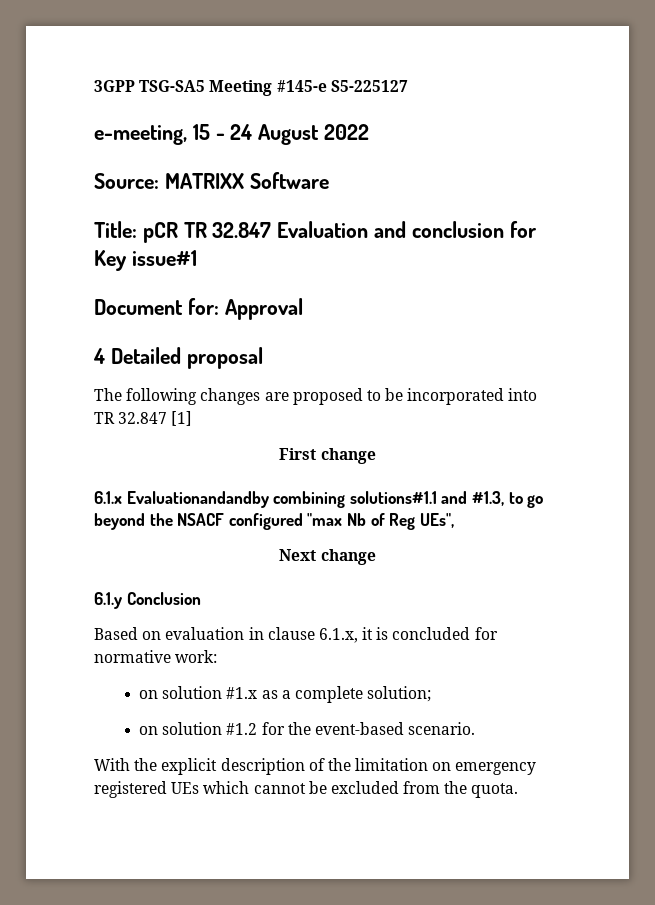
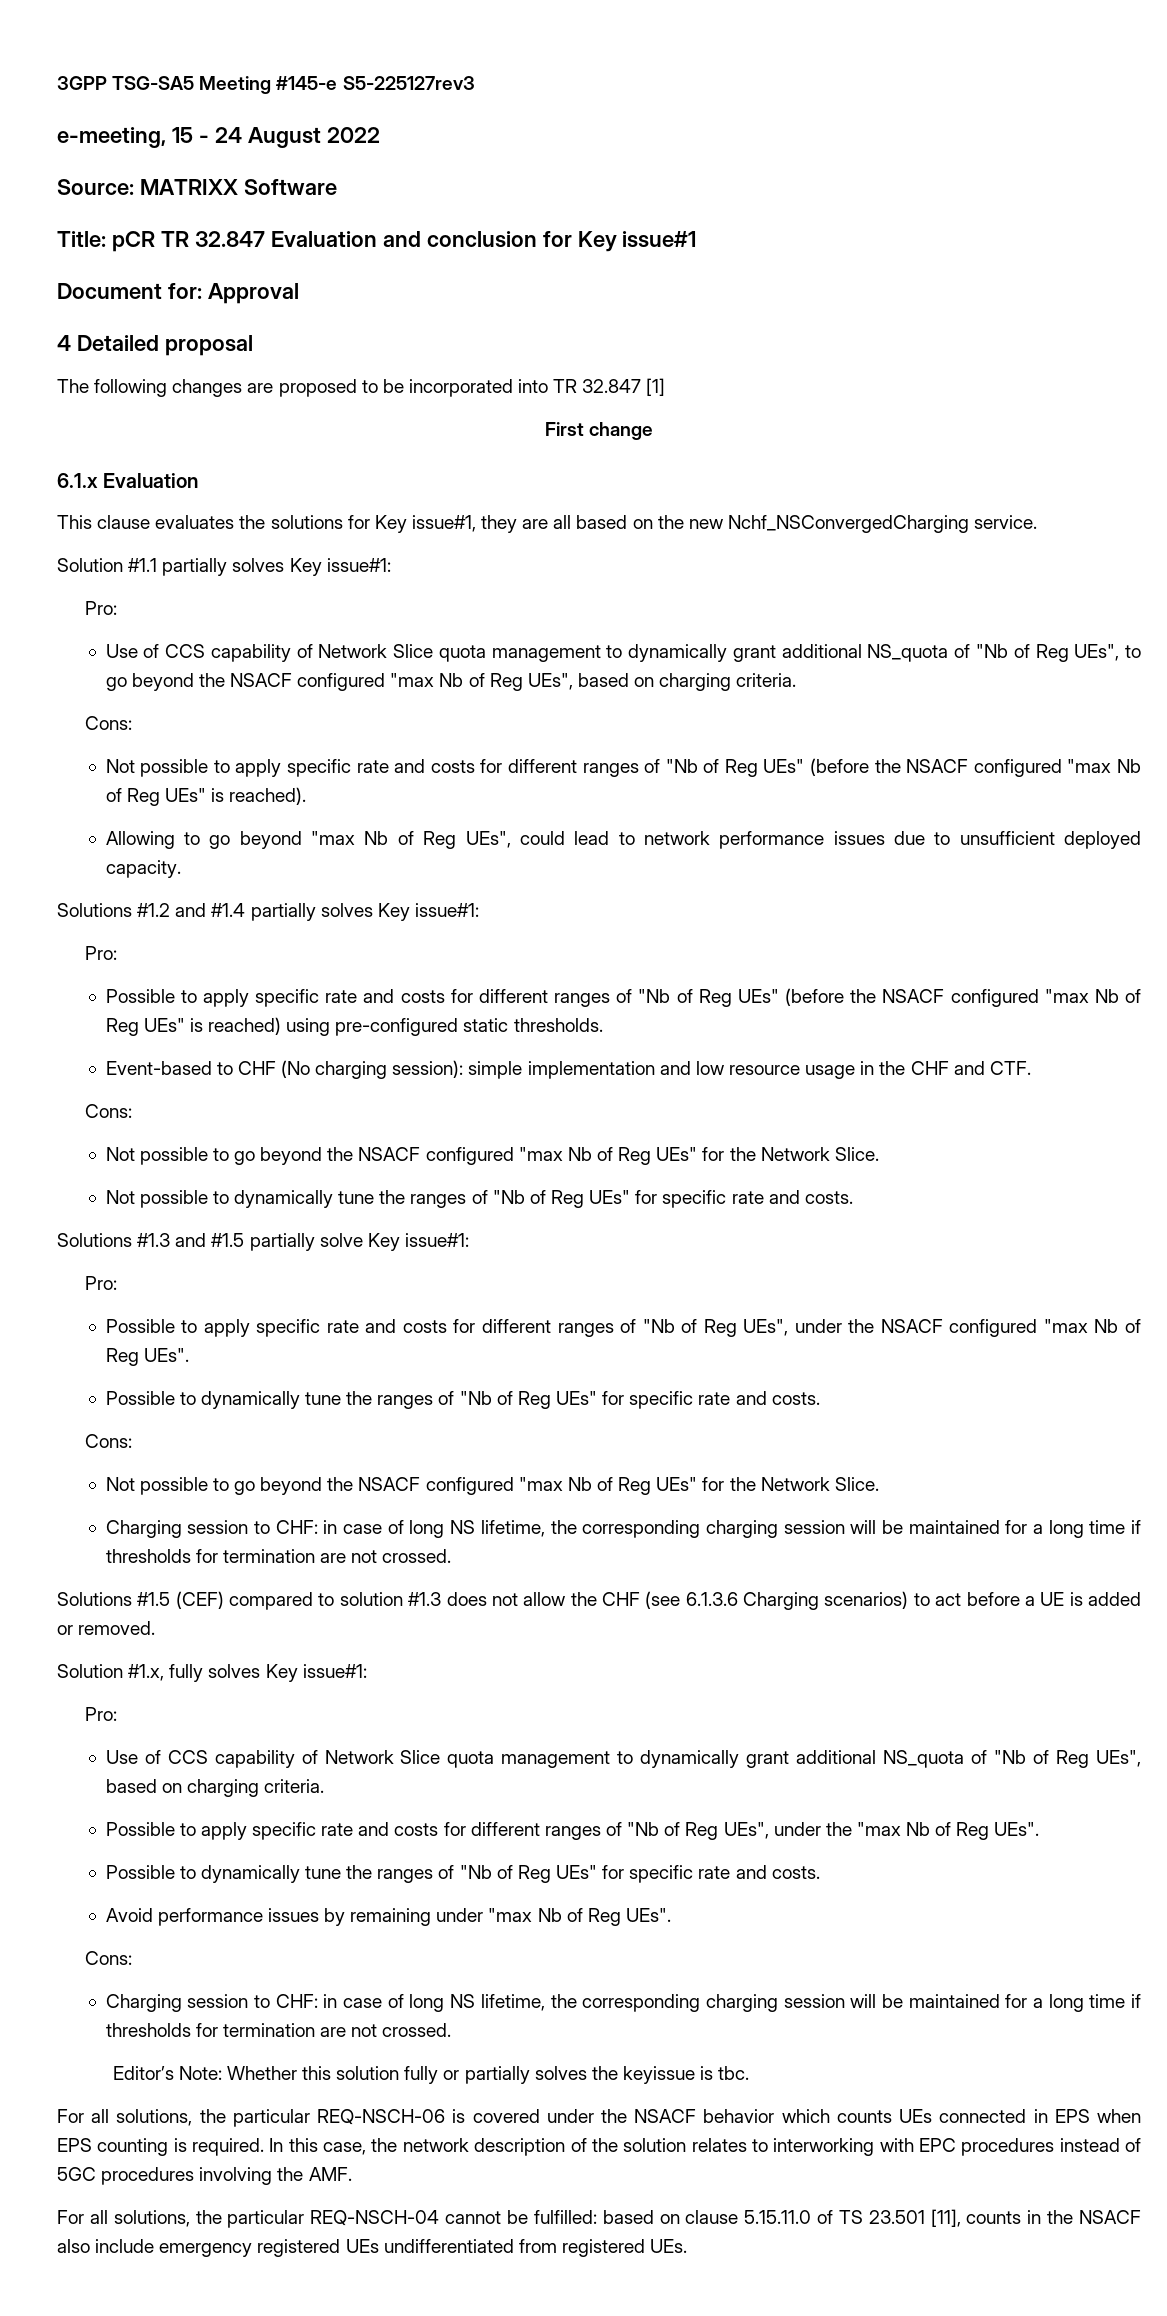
[330,80,408,92] S5-225127 -> [342,76,475,90] S5-225127rev3
[126,491,504,508] Evaluationandandby combining solutions#1.1 and #1.3, -> [103,473,199,488] [57,515,1038,533] [57,558,391,576] [84,601,117,615] [105,644,1120,662] Evaluation // This clause evaluates the solutions for Key issue#1, they are all based on the new Nchf_NSConvergedCharging service. // Solution #1.1 partially solves Key issue#1: // Pro: // Use of CCS capability of Network Slice quota management to dynamically grant additional NS_quota of "Nb of Reg UEs",
[279,549,376,565] [94,592,201,609] [94,627,498,643] [94,650,218,663] [139,686,432,703] [139,722,476,735] [94,758,537,775] [94,781,519,798] // Next change // 6.1.y Conclusion // Based on evaluation in clause 6.1.x, it is concluded for normative work: // on solution #1.x as a complete solution; // on solution #1.2 for the event-based scenario. // With the explicit description of the limitation on emergency registered UEs which cannot be excluded from the quota. -> [577,673,797,691] [84,716,132,730] [105,758,1141,777] [105,787,307,806] [105,831,1141,849] [105,860,181,878] [57,903,479,921] [84,946,117,960] [105,988,1141,1007] [105,1017,603,1036] [105,1060,1031,1079] [84,1104,132,1118] [105,1147,879,1165] [105,1190,853,1208] [57,1233,469,1251] [84,1276,117,1290] [105,1319,1141,1337] [105,1348,189,1366] [105,1391,820,1409] [84,1434,132,1448] [105,1477,879,1495] [105,1520,1141,1538] [105,1549,452,1563] [57,1591,1141,1610] [57,1621,156,1635] [57,1664,367,1682] [84,1707,117,1721] [105,1750,1142,1768] [105,1779,325,1797] [105,1822,1040,1840] [105,1865,820,1883] [105,1908,671,1926] [84,1951,132,1965] [105,1994,1141,2012] [105,2023,452,2037] [112,2066,750,2084] [57,2109,1141,2127] [57,2138,1142,2156] [57,2167,352,2185] [57,2209,1142,2228] [57,2239,688,2257] based on charging criteria. // Cons: // Not possible to apply specific rate and costs for different ranges of "Nb of Reg UEs" (before the NSACF configured "max Nb of Reg UEs" is reached). // Allowing to go beyond "max Nb of Reg UEs", could lead to network performance issues due to unsufficient deployed capacity. // Solutions #1.2 and #1.4 partially solves Key issue#1: // Pro: // Possible to apply specific rate and costs for different ranges of "Nb of Reg UEs" (before the NSACF configured "max Nb of Reg UEs" is reached) using pre-configured static thresholds. // Event-based to CHF (No charging session): simple implementation and low resource usage in the CHF and CTF. // Cons: // Not possible to go beyond the NSACF configured "max Nb of Reg UEs" for the Network Slice. // Not possible to dynamically tune the ranges of "Nb of Reg UEs" for specific rate and costs. // Solutions #1.3 and #1.5 partially solve Key issue#1: // Pro: // Possible to apply specific rate and costs for different ranges of "Nb of Reg UEs", under the NSACF configured "max Nb of Reg UEs". // Possible to dynamically tune the ranges of "Nb of Reg UEs" for specific rate and costs. // Cons: // Not possible to go beyond the NSACF configured "max Nb of Reg UEs" for the Network Slice. // Charging session to CHF: in case of long NS lifetime, the corresponding charging session will be maintained for a long time if thresholds for termination are not crossed. // Solutions #1.5 (CEF) compared to solution #1.3 does not allow the CHF (see 6.1.3.6 Charging scenarios) to act before a UE is added or removed. // Solution #1.x, fully solves Key issue#1: // Pro: // Use of CCS capability of Network Slice quota management to dynamically grant additional NS_quota of "Nb of Reg UEs", based on charging criteria. // Possible to apply specific rate and costs for different ranges of "Nb of Reg UEs", under the "max Nb of Reg UEs". // Possible to dynamically tune the ranges of "Nb of Reg UEs" for specific rate and costs. // Avoid performance issues by remaining under "max Nb of Reg UEs". // Cons: // Charging session to CHF: in case of long NS lifetime, the corresponding charging session will be maintained for a long time if thresholds for termination are not crossed. // Editor’s Note: Whether this solution fully or partially solves the keyissue is tbc. // For all solutions, the particular REQ-NSCH-06 is covered under the NSACF behavior which counts UEs connected in EPS when EPS counting is required. In this case, the network description of the solution relates to interworking with EPC procedures instead of 5GC procedures involving the AMF. // For all solutions, the particular REQ-NSCH-04 cannot be fulfilled: based on clause 5.15.11.0 of TS 23.501 [11], counts in the NSACF also include emergency registered UEs undifferentiated from registered UEs.

